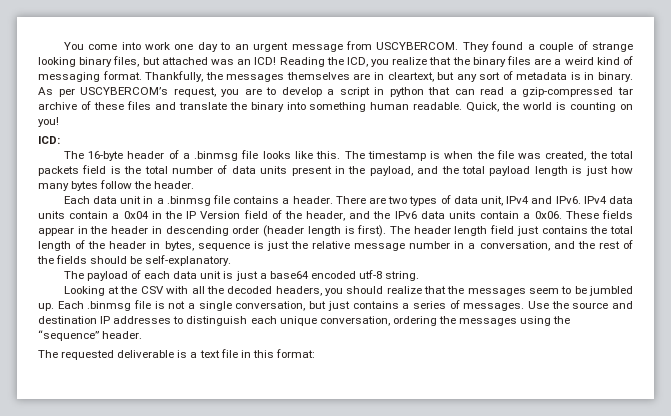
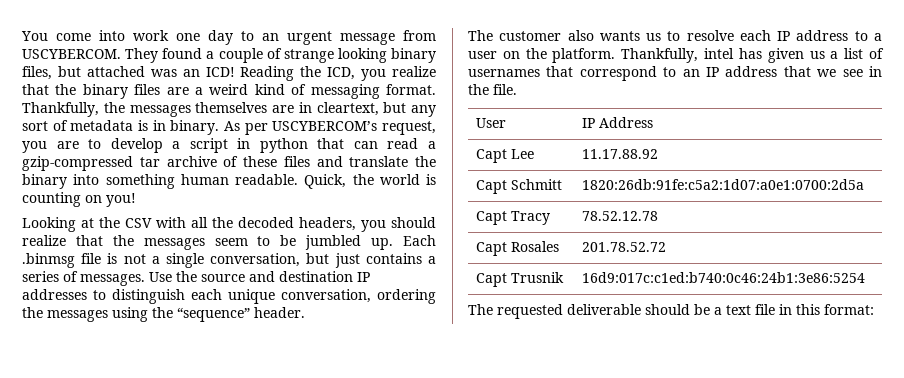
[38,136,60,144] [63,150,633,161] [38,165,633,176] [38,180,195,191] [63,195,634,206] [38,210,633,221] [38,225,633,237] [38,240,633,251] [37,255,232,266] [63,270,420,281] // ICD: // The 16-byte header of a .binmsg file looks like this. The timestamp is when the file was created, the total packets field is the total number of data units present in the payload, and the total payload length is just how many bytes follow the header. // Each data unit in a .binmsg file contains a header. There are two types of data unit, IPv4 and IPv6. IPv4 data units contain a 0x04 in the IP Version field of the header, and the IPv6 data units contain a 0x06. These fields appear in the header in descending order (header length is first). The header length field just contains the total length of the header in bytes, sequence is just the relative message number in a conversation, and the rest of the fields should be self-explanatory. // The payload of each data unit is just a base64 encoded utf-8 string. -> (136, 200) none
(143, 335) none -> [468,30,882,41] [468,48,884,63] [468,66,882,81] [468,84,517,95] [475,118,506,128] [581,117,653,128] [475,149,534,163] [581,149,658,159] [475,179,562,194] [581,179,864,190] [475,211,550,225] [581,211,658,221] [475,241,559,256] [581,242,666,252] [475,272,564,287] [581,272,865,283] // The customer also wants us to resolve each IP address to a user on the platform. Thankfully, intel has given us a list of usernames that correspond to an IP address that we see in the file. // User | IP Address // Capt Lee | 11.17.88.92 // Capt Schmitt | 1820:26db:91fe:c5a2:1d07:a0e1:0700:2d5a // Capt Tracy | 78.52.12.78 // Capt Rosales | 201.78.52.72 // Capt Trusnik | 16d9:017c:c1ed:b740:0c46:24b1:3e86:5254
[177,350,188,358] is -> [645,304,710,315] should be

